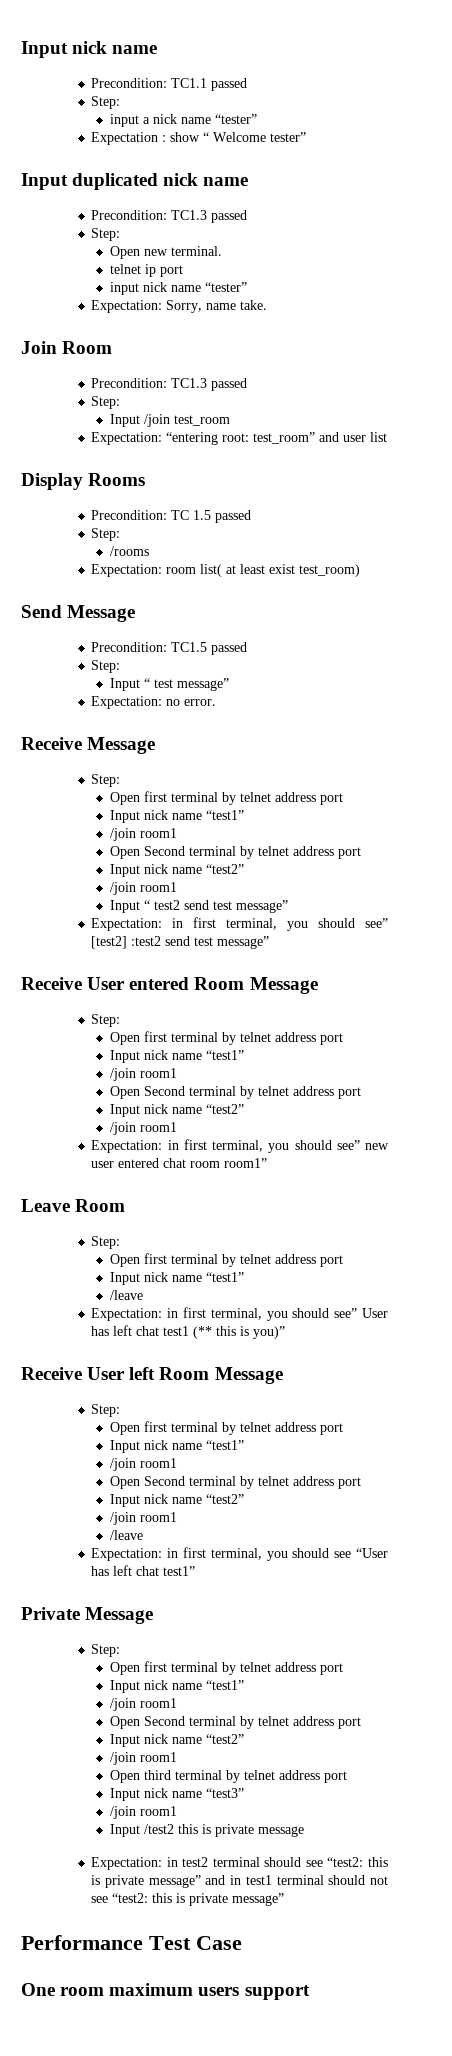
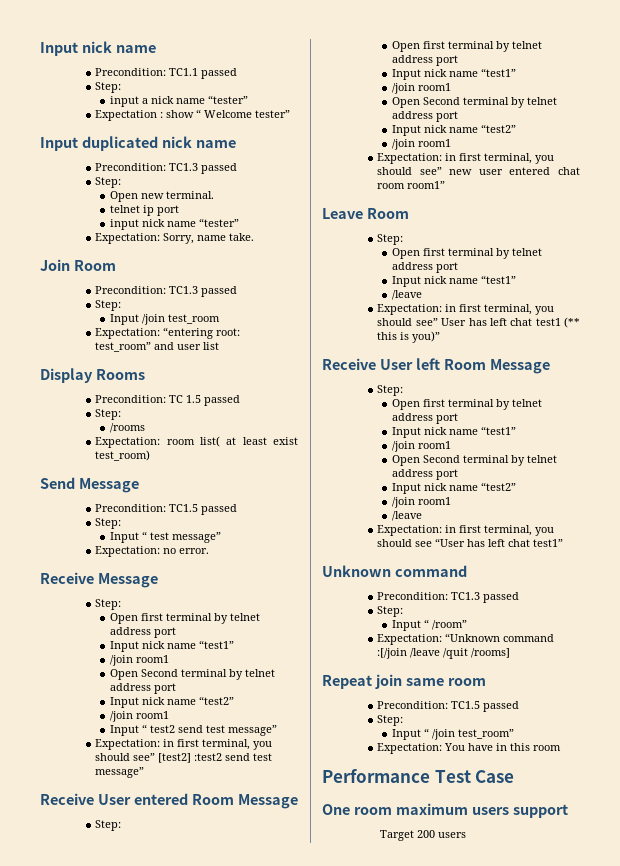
[21,1607,154,1624] [91,1644,121,1657] [109,1661,343,1675] [109,1680,244,1693] [109,1698,177,1711] [109,1716,361,1729] [109,1734,244,1747] [109,1752,177,1765] [109,1770,347,1783] [109,1788,244,1801] [109,1806,177,1819] [109,1824,304,1837] [91,1857,388,1870] [91,1875,388,1888] [91,1893,285,1906] Private Message // Step: // Open first terminal by telnet address port // Input nick name “test1” // /join room1 // Open Second terminal by telnet address port // Input nick name “test2” // /join room1 // Open third terminal by telnet address port // Input nick name “test3” // /join room1 // Input /test2 this is private message // Expectation: in test2 terminal should see “test2: this is private message” and in test1 terminal should not see “test2: this is private message” -> [322,565,467,577] [377,592,520,603] [377,606,404,617] [391,619,467,631] [377,633,555,645] [377,648,511,659] [322,674,486,689] [377,701,520,712] [377,715,404,726] [391,728,514,740] [377,743,562,754] Unknown command // Precondition: TC1.3 passed // Step: // Input “ /room” // Expectation: “Unknown command :[/join /leave /quit /rooms] // Repeat join same room // Precondition: TC1.5 passed // Step: // Input “ /join test_room” // Expectation: You have in this room
(310, 1992) none -> [379,830,466,841] // Target 200 users

